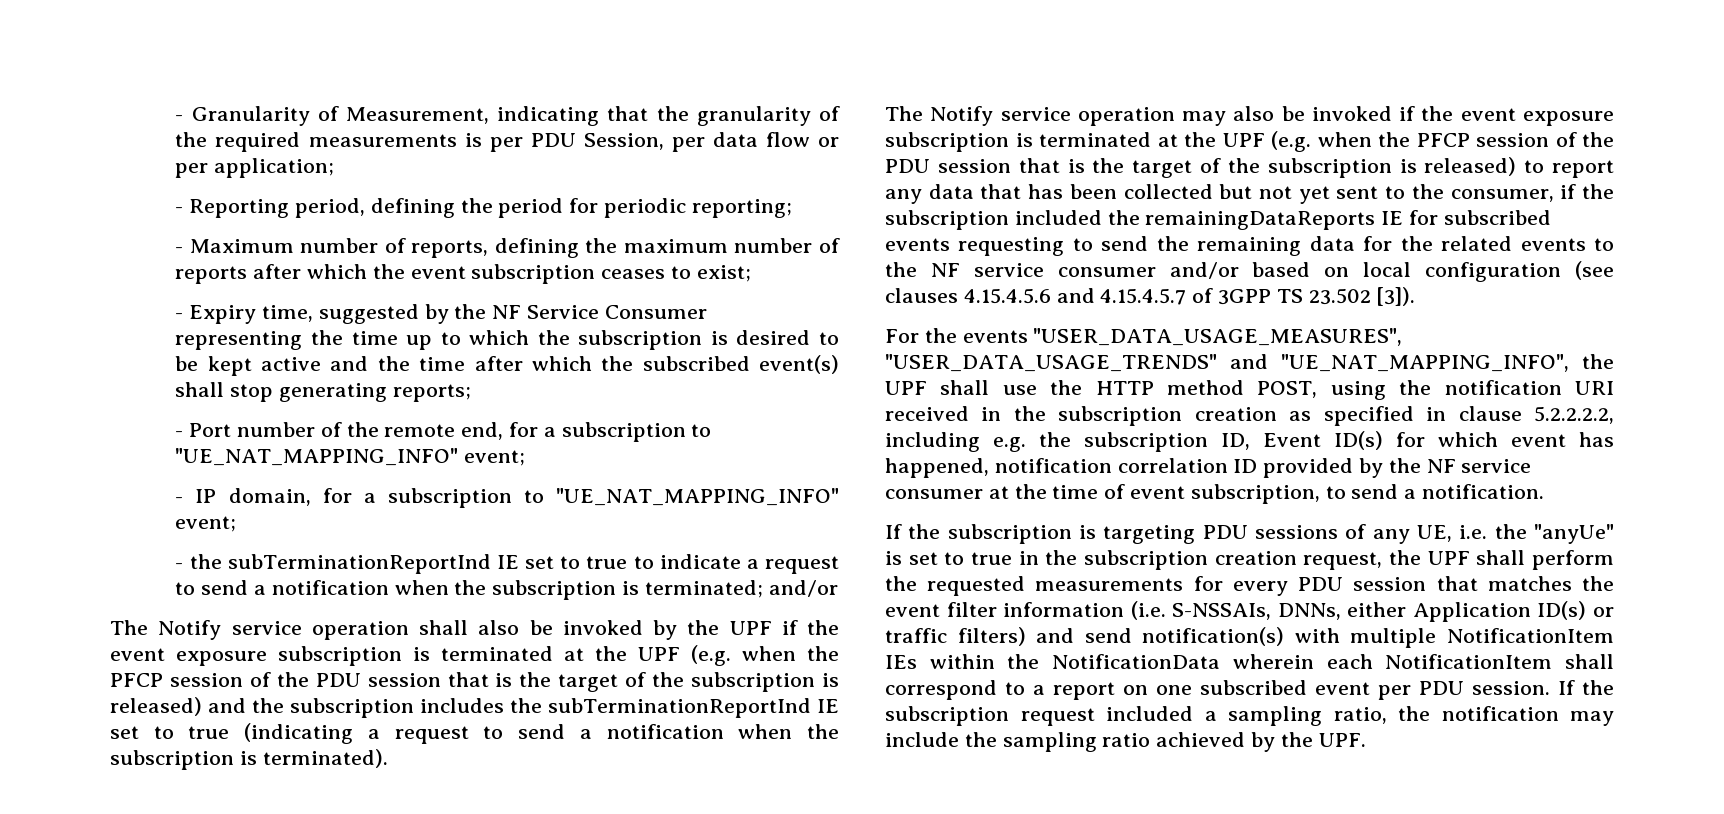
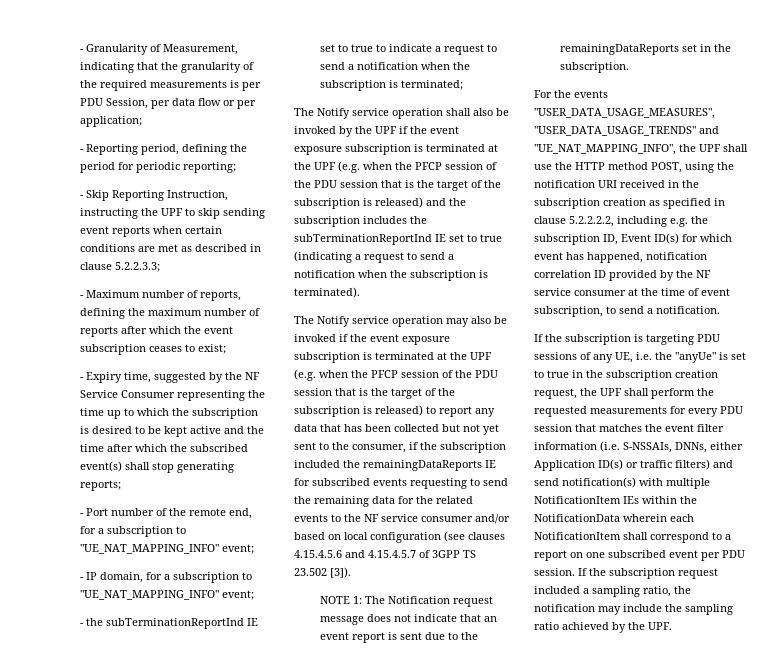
(792, 208) none -> [79,190,228,201] [79,208,265,219] [79,226,222,237] [79,244,261,252] [79,262,160,272] // - Skip Reporting Instruction, instructing the UPF to skip sending event reports when certain conditions are met as described in clause 5.2.2.3.3;
[768,580,838,597] and/or -> (463, 85) none
(1416, 296) none -> [319,596,493,607] [319,614,497,625] [319,632,478,643] [559,44,731,55] [559,62,629,73] // NOTE 1: The Notification request message does not indicate that an event report is sent due to the remainingDataReports set in the subscription.

